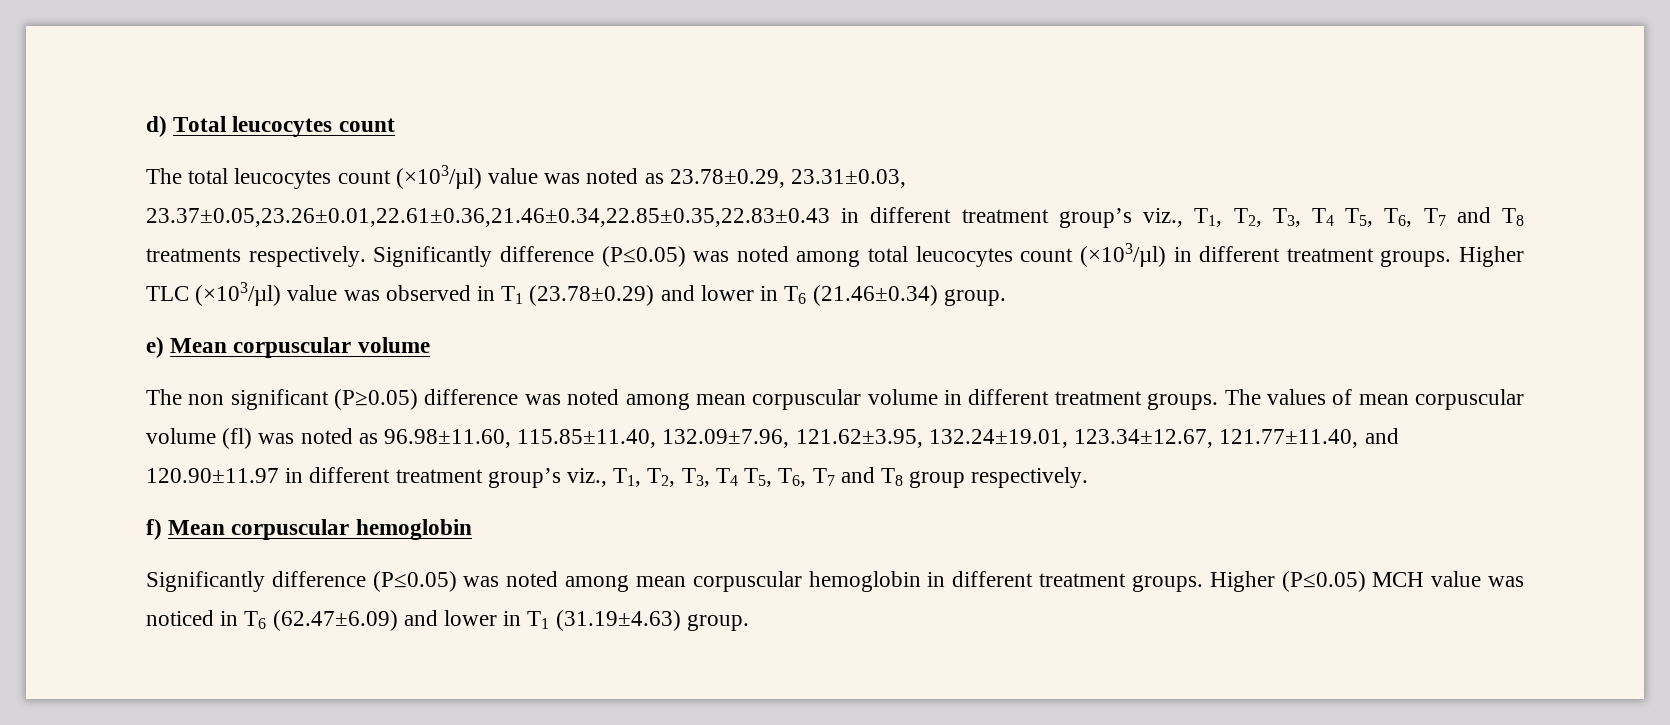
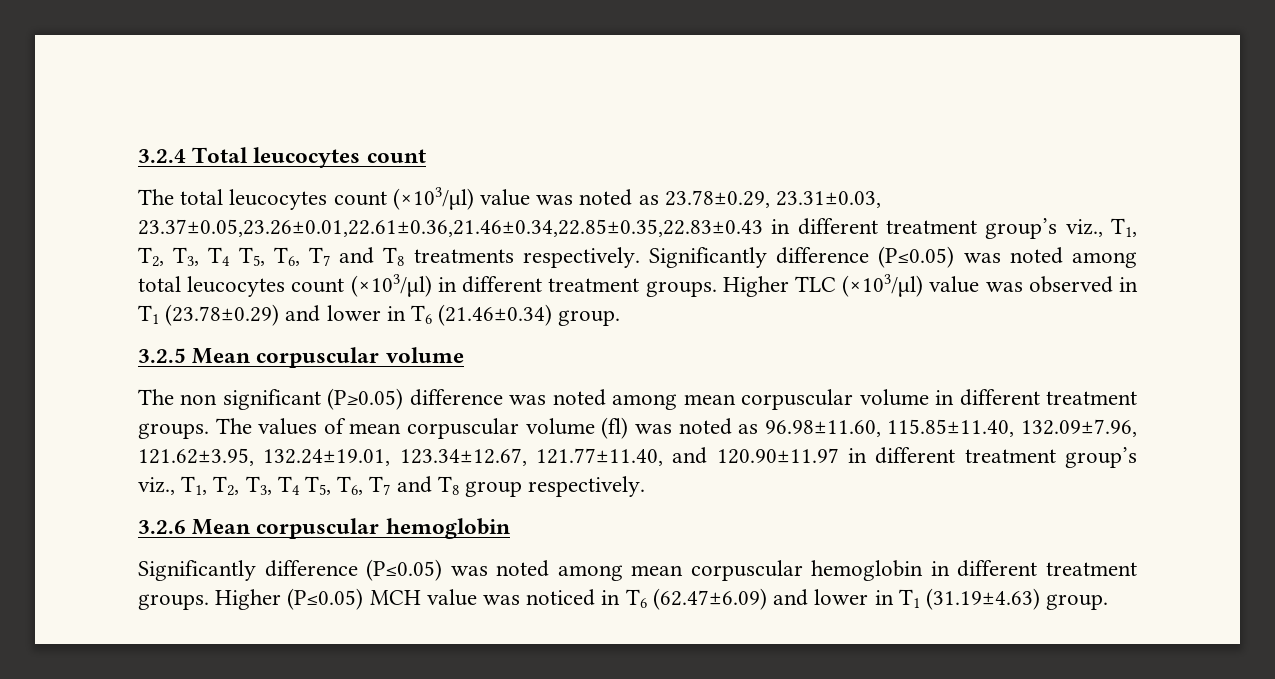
[146,116,167,137] d) -> [138,149,186,163] 3.2.4
[146,337,164,358] e) -> [138,348,186,363] 3.2.5
[146,519,162,540] f) -> [138,520,186,534] 3.2.6

